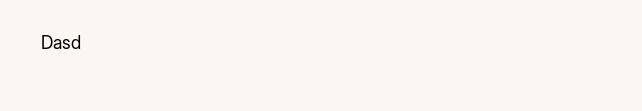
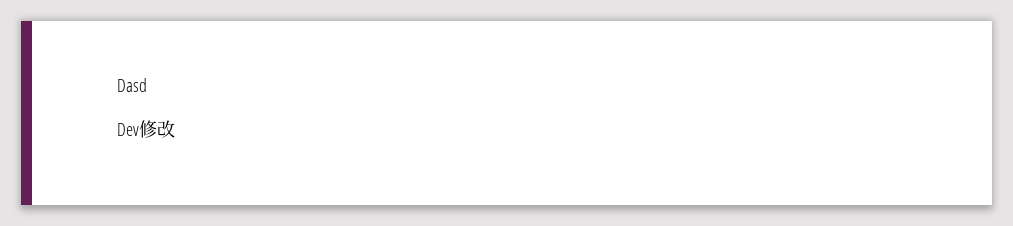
(81, 42) none -> [117,120,175,138] // Dev修改

